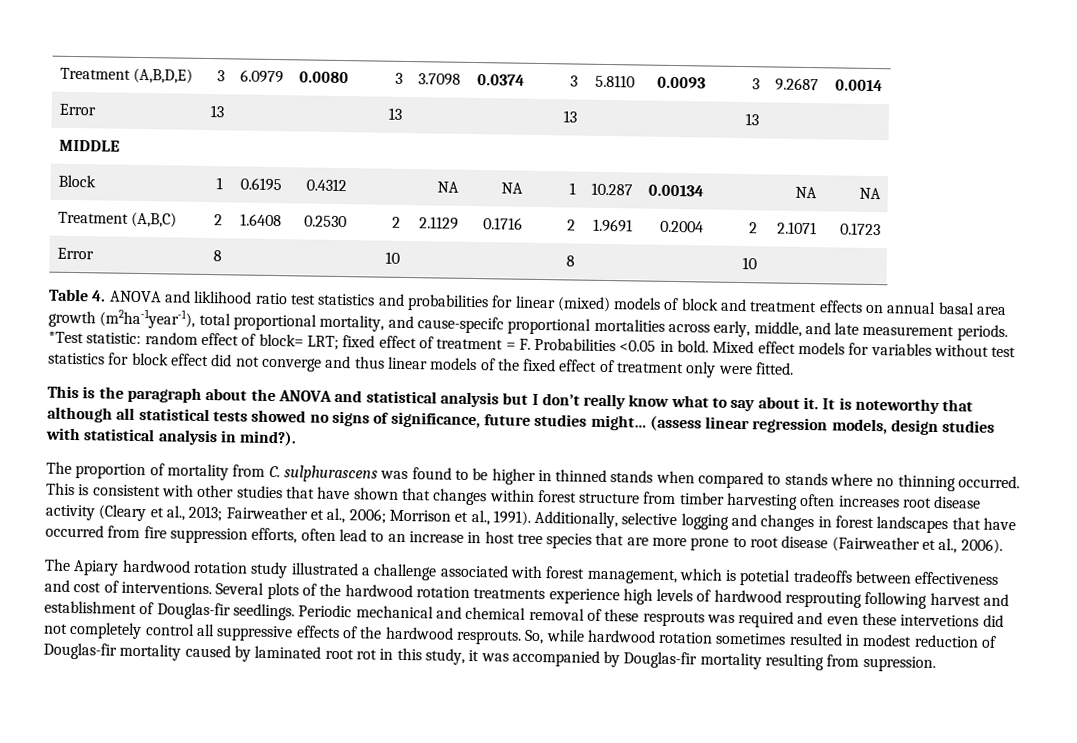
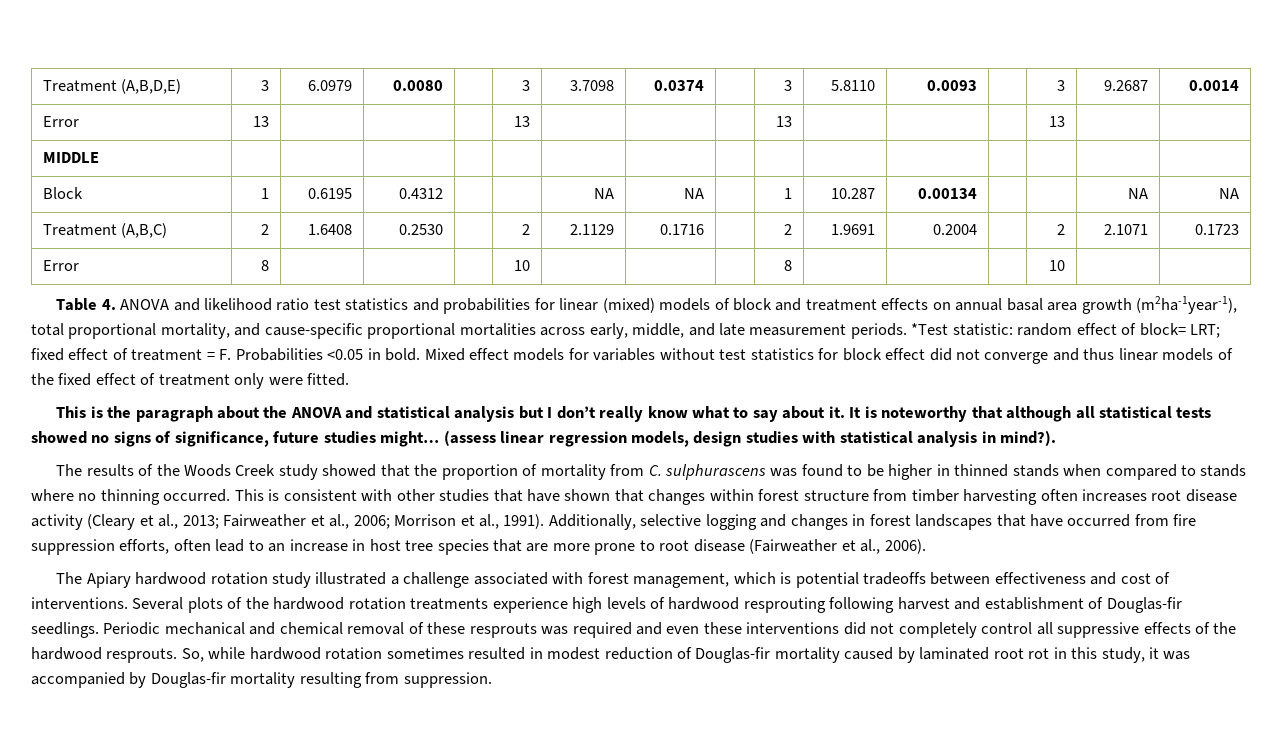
[193,290,253,304] liklihood -> [203,298,272,311] likelihood
[416,316,504,334] cause-specifc -> [264,323,363,339] cause-specific
(72, 468) none -> [86,464,438,480] results of the Woods Creek study showed that the
[739,569,792,586] potetial -> [795,572,859,588] potential
[900,614,980,627] intervetions -> [746,622,840,634] interventions
[862,655,936,672] supression. -> [403,672,492,688] suppression.

